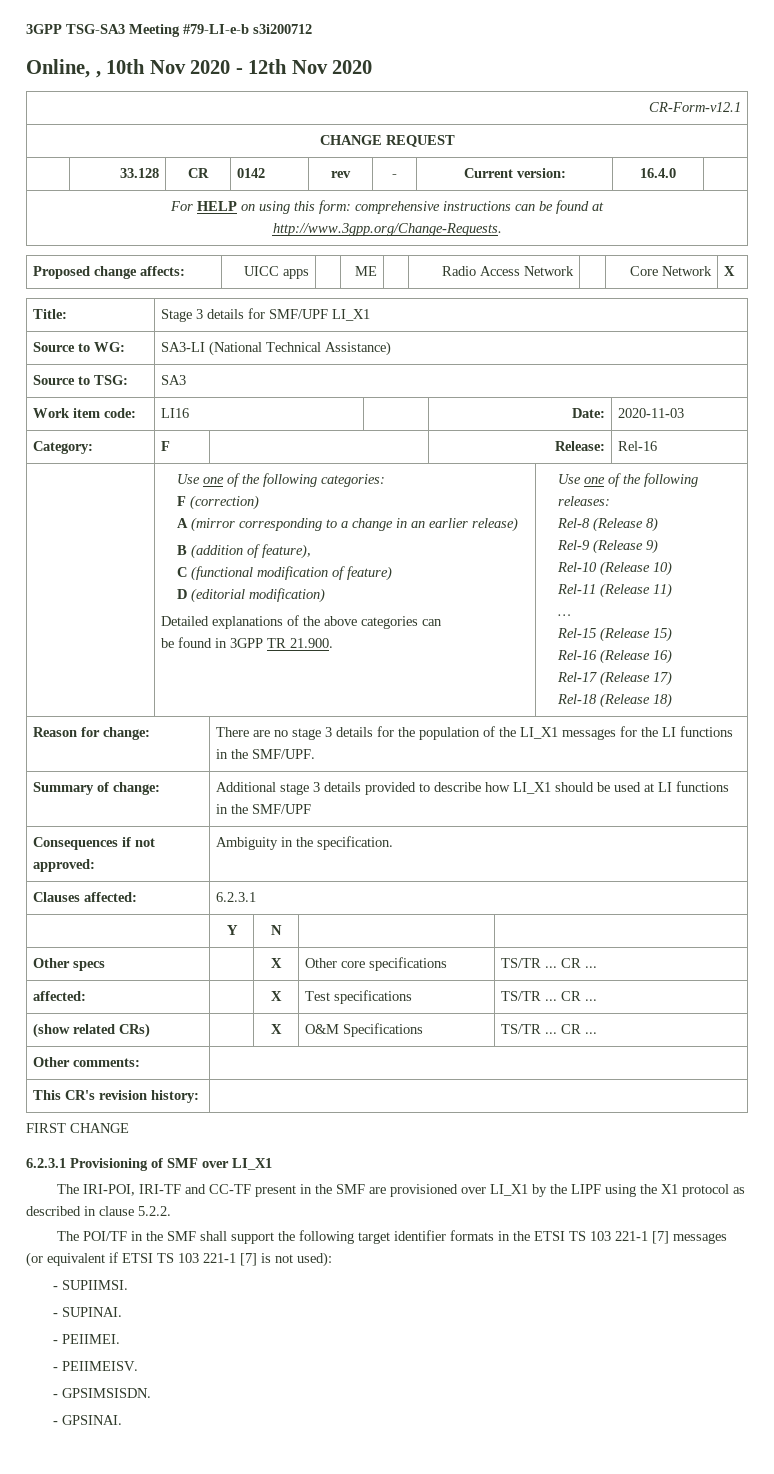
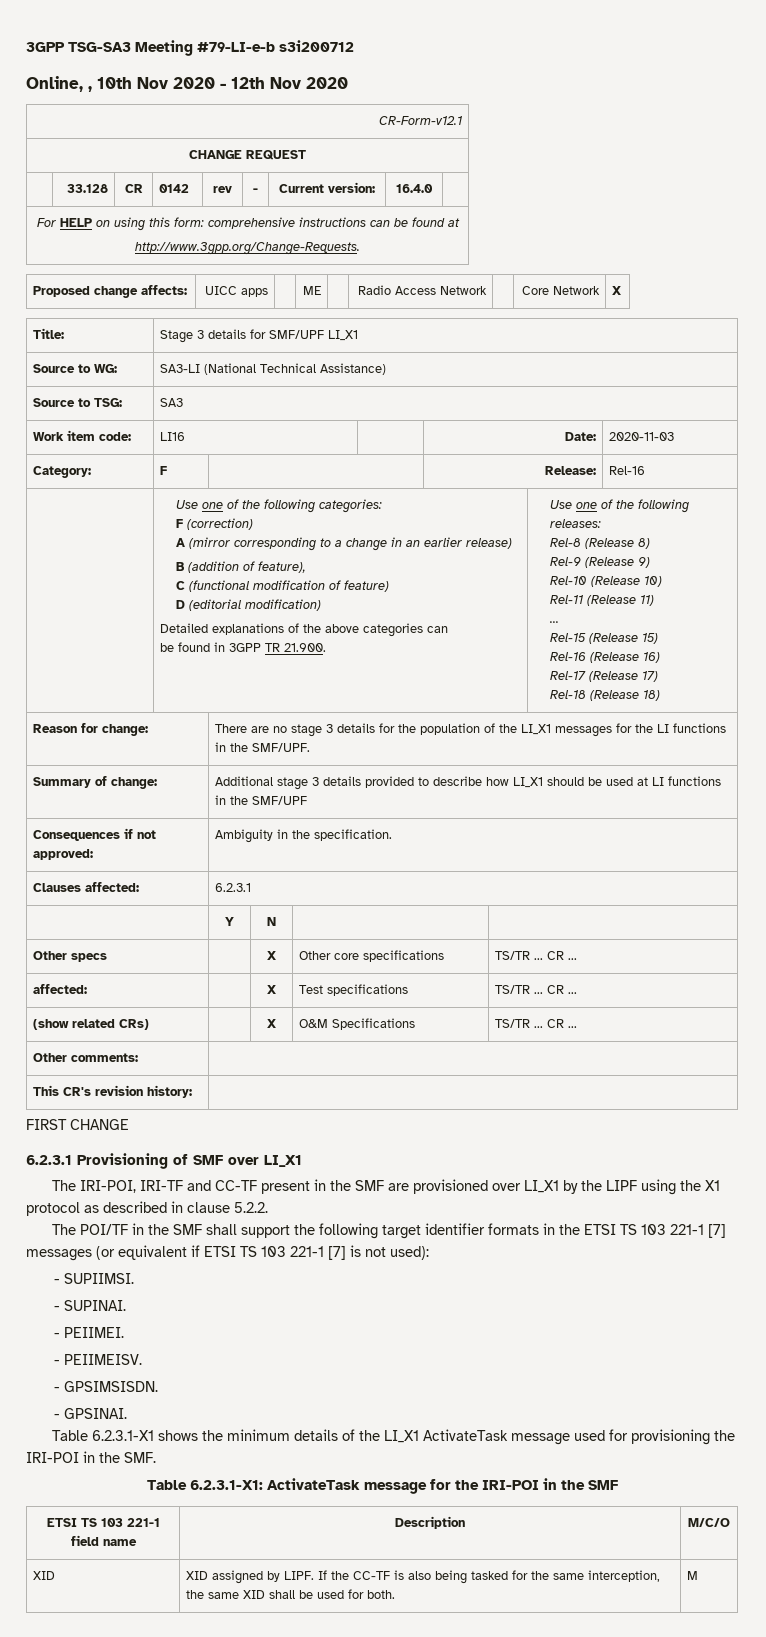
(122, 1420) none -> [52,1429,736,1445] [26,1451,156,1463] [146,1478,618,1494] [46,1518,160,1527] [70,1535,137,1546] [395,1516,465,1529] [688,1518,730,1527] [32,1571,55,1580] [185,1570,660,1584] [185,1589,395,1599] [686,1571,698,1580] // Table 6.2.3.1-X1 shows the minimum details of the LI_X1 ActivateTask message used for provisioning the IRI-POI in the SMF. // Table 6.2.3.1-X1: ActivateTask message for the IRI-POI in the SMF // ETSI TS 103 221-1 field name | Description | M/C/O // XID | XID assigned by LIPF. If the CC-TF is also being tasked for the same interception, the same XID shall be used for both. | M

